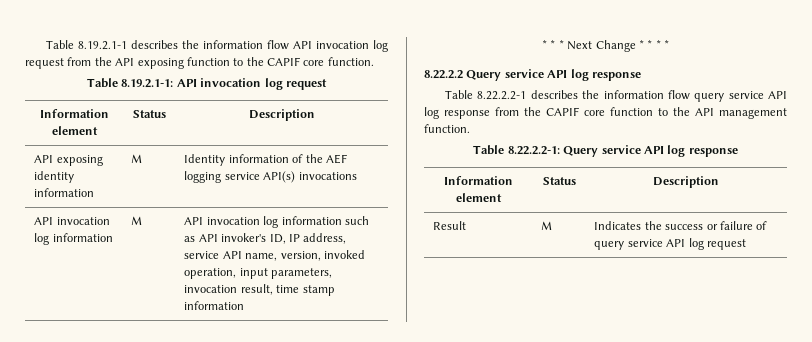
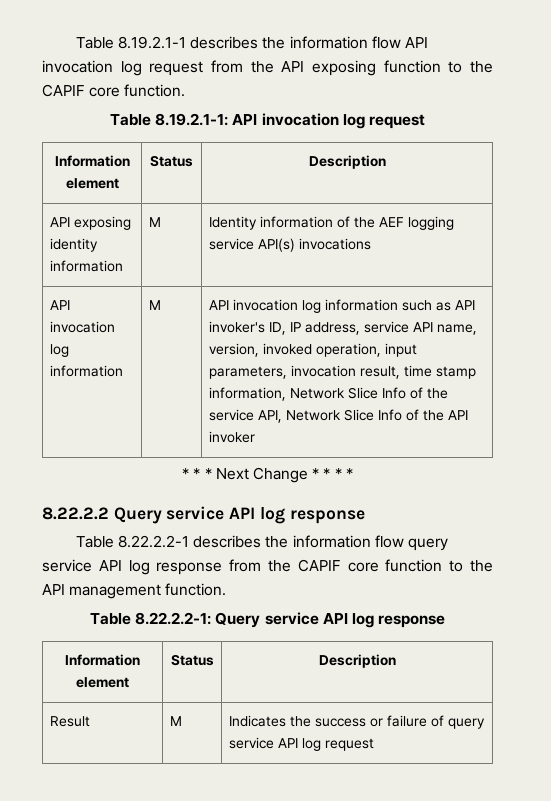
[184,301,245,310] information -> [208,387,448,401] [208,409,468,423] [208,431,255,443] information, Network Slice Info of the service API, Network Slice Info of the API invoker

